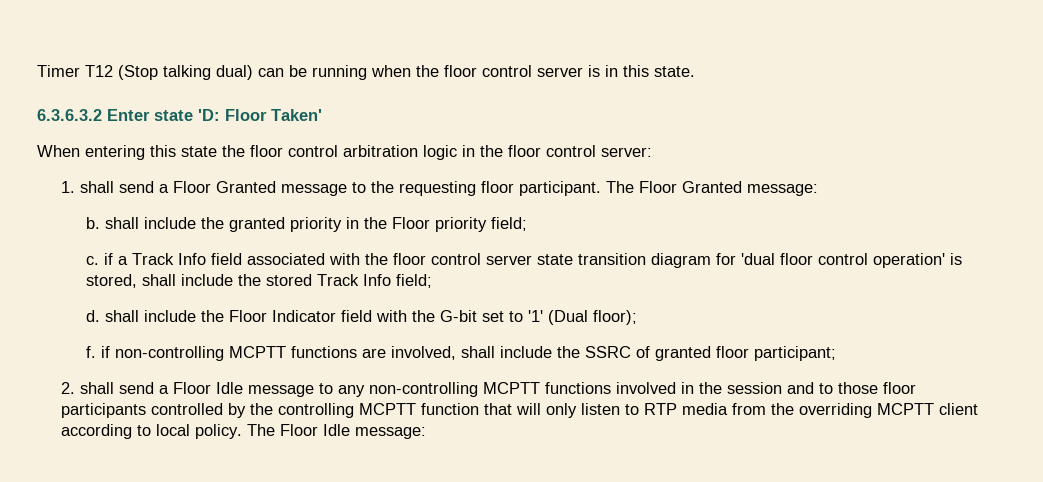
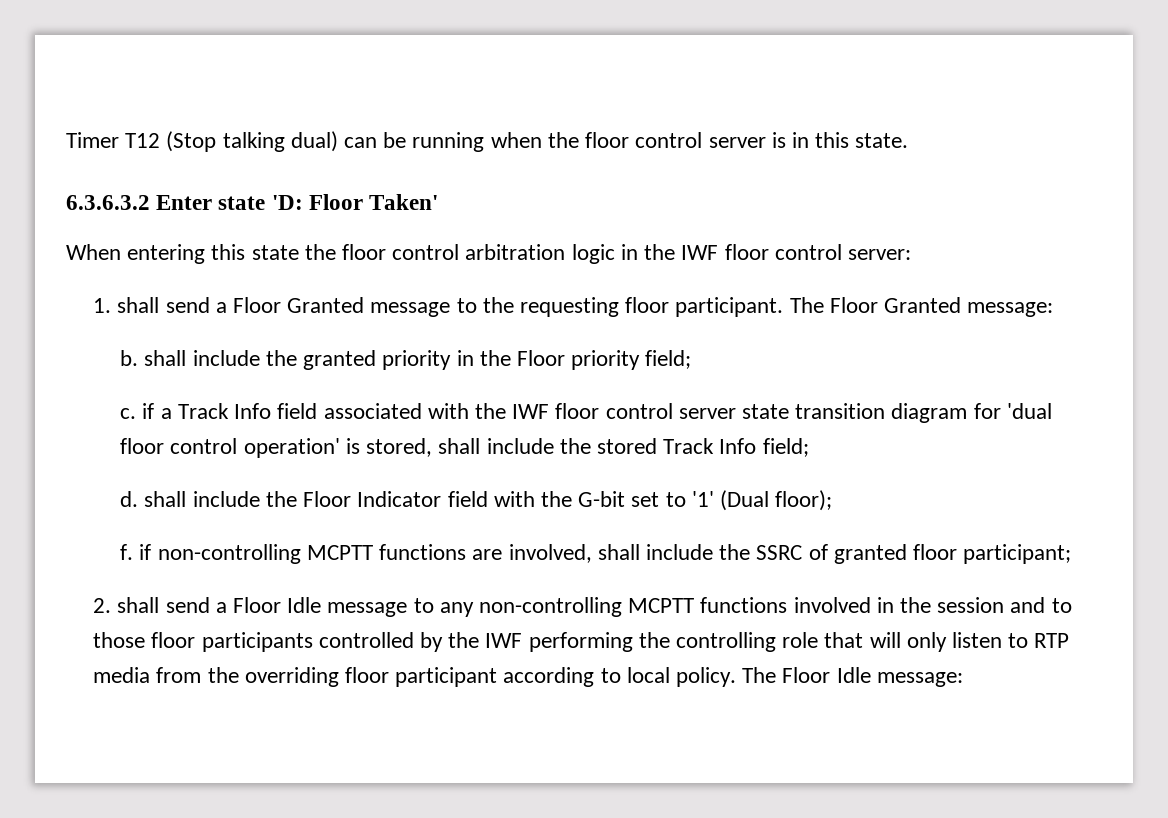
(503, 151) none -> [681,245,719,260] IWF
(388, 259) none -> [512,404,550,419] IWF
[278,403,480,418] controlling MCPTT function -> [485,632,819,652] IWF performing the controlling role
[877,403,979,415] MCPTT client -> [344,667,498,687] floor participant

